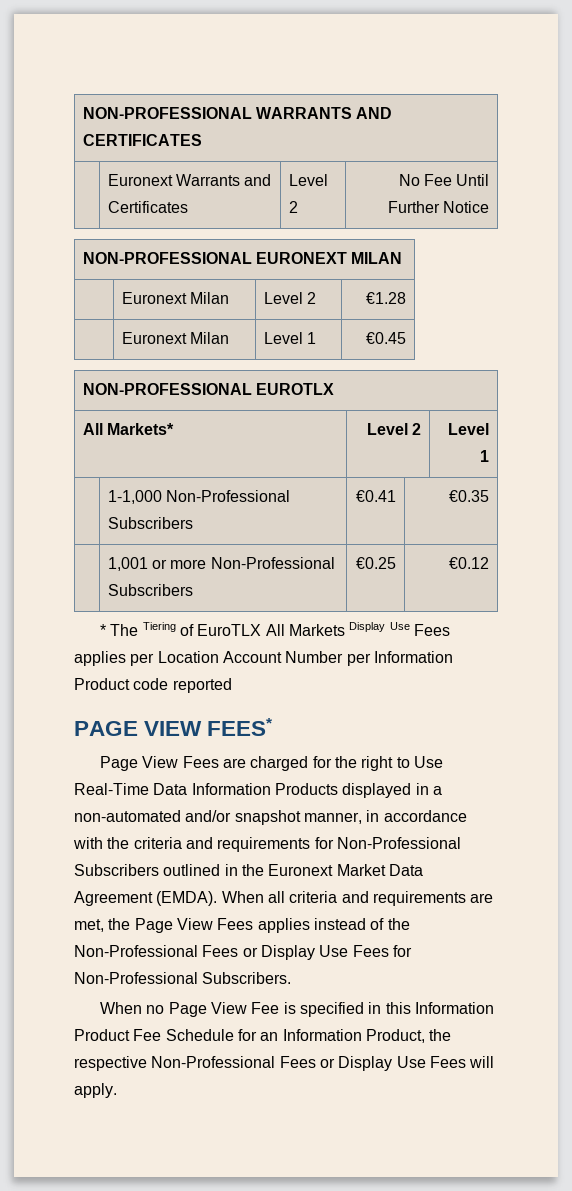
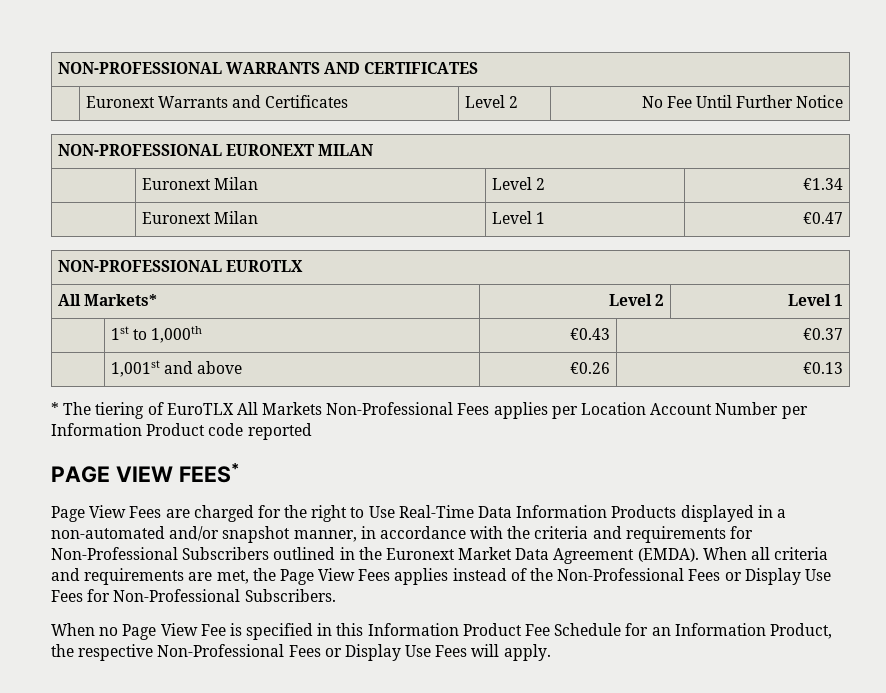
[366,292,407,304] €1.28 -> [803,178,844,190] €1.34
[366,332,407,344] €0.45 -> [803,212,844,224] €0.47
[107,490,291,504] [107,517,193,529] [356,490,397,502] [449,490,490,502] [107,557,335,571] [107,584,193,596] [356,557,397,569] [449,557,490,569] 1-1,000 Non-Professional Subscribers | €0.41 | €0.35 // | 1,001 or more Non-Professional Subscribers | €0.25 | €0.12 -> [110,326,203,343] [570,328,611,340] [803,328,844,340] [110,360,243,377] [570,362,611,374] [803,362,844,374] 1st to 1,000th | €0.43 | €0.37 // | 1,001st and above | €0.26 | €0.13
[142,622,176,632] Tiering -> [95,402,145,419] tiering
[349,622,410,632] Display Use -> [326,402,454,415] Non-Professional

